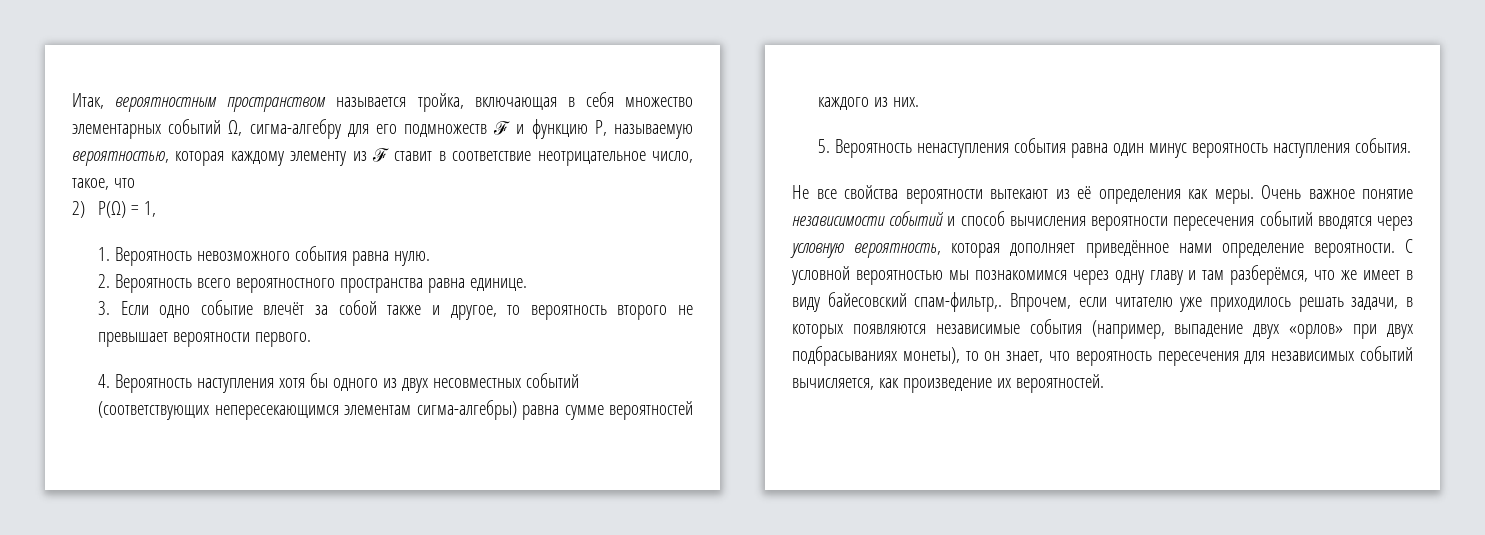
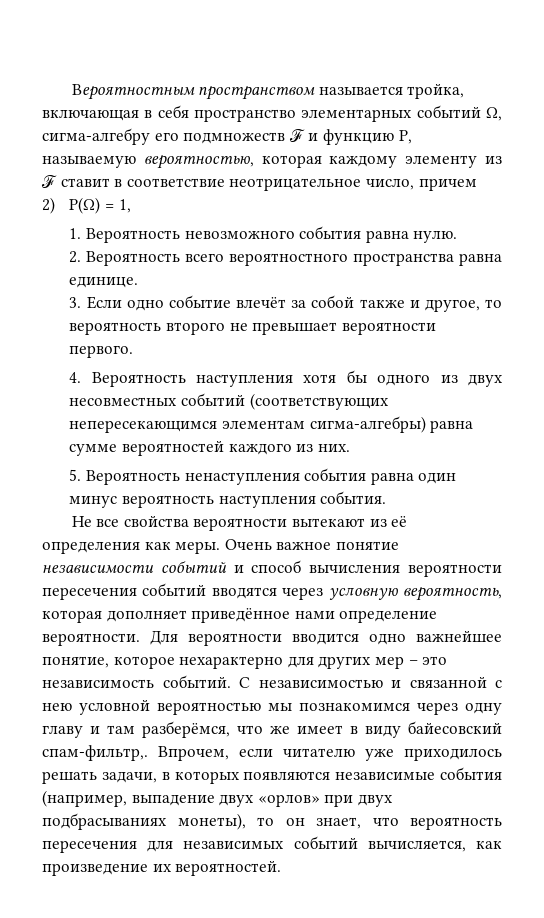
[72,93,218,112] Итак, вероятностным -> [71,84,195,100] Вероятностным
[625,97,693,107] множество -> [194,109,296,122] пространство
[347,124,369,137] для -> (150, 136) none
[72,178,135,190] такое, что -> [418,178,477,191] причем
[1405,239,1413,253] С -> [150,630,502,646] [42,656,448,669] [42,675,502,688] [42,703,72,711] Для вероятности вводится одно важнейшее понятие, которое нехарактерно для других мер – это независимость событий. С независимостью и связанной с нею

